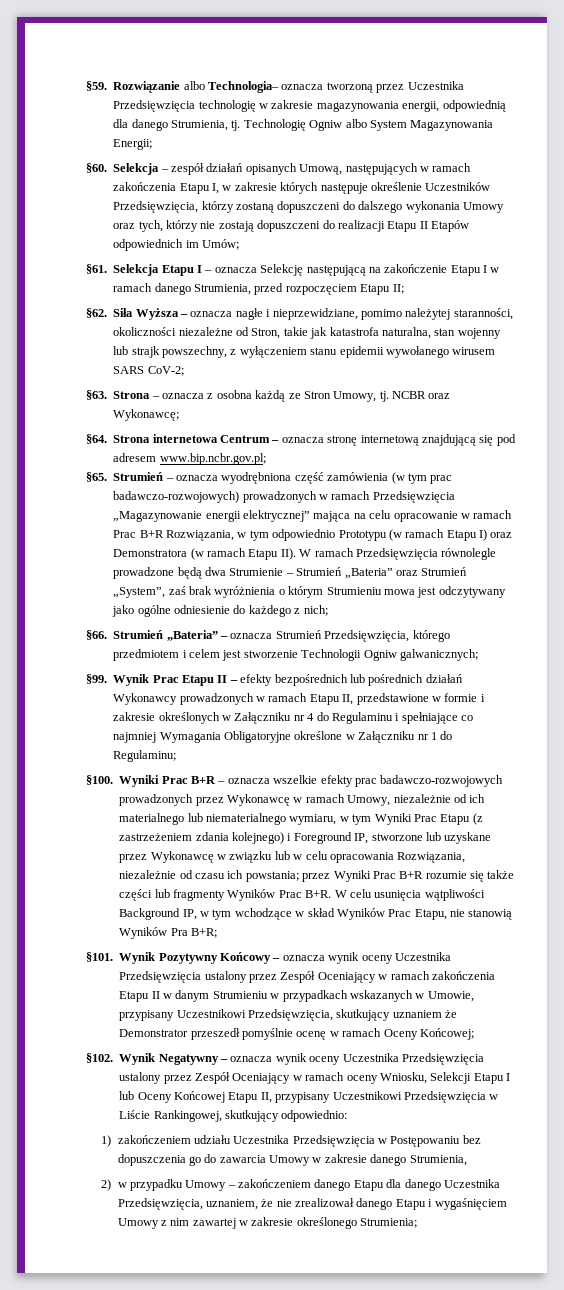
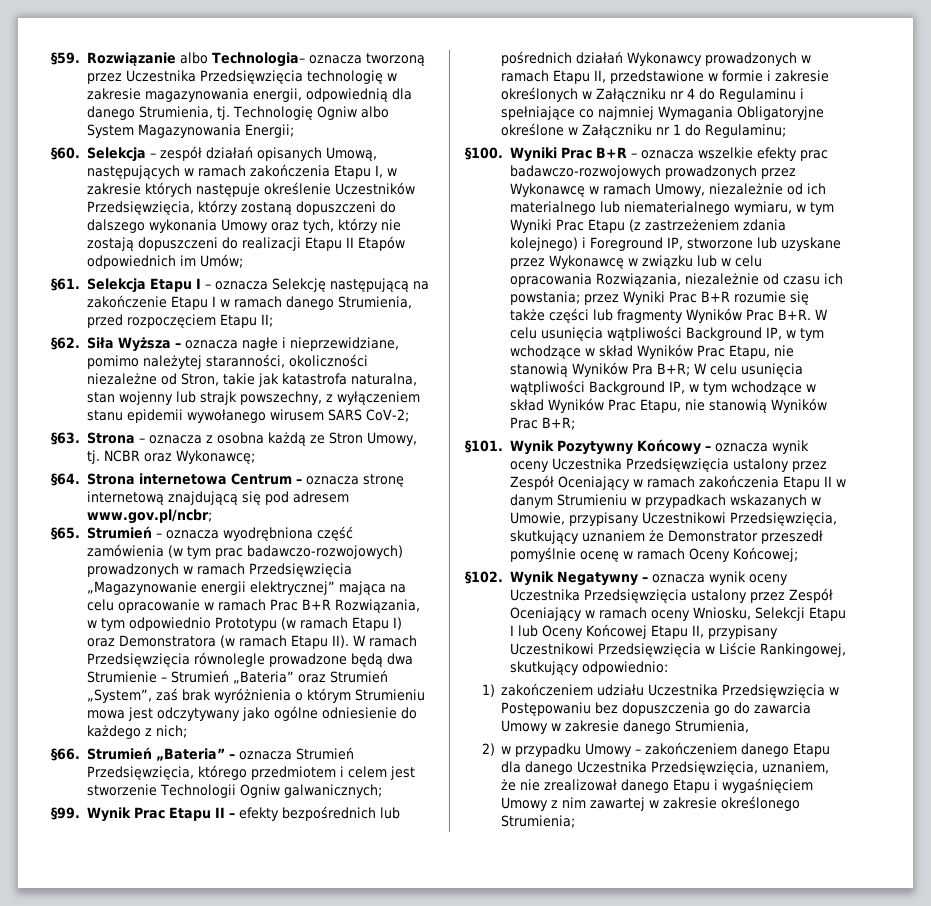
[159,453,266,465] www.bip.ncbr.gov.pl; -> [86,509,212,524] www.gov.pl/ncbr;
(217, 933) none -> [693,363,803,377] [509,380,816,395] [509,398,827,413] [509,417,575,430] W celu usunięcia wątpliwości Background IP, w tym wchodzące w skład Wyników Prac Etapu, nie stanowią Wyników Prac B+R;

